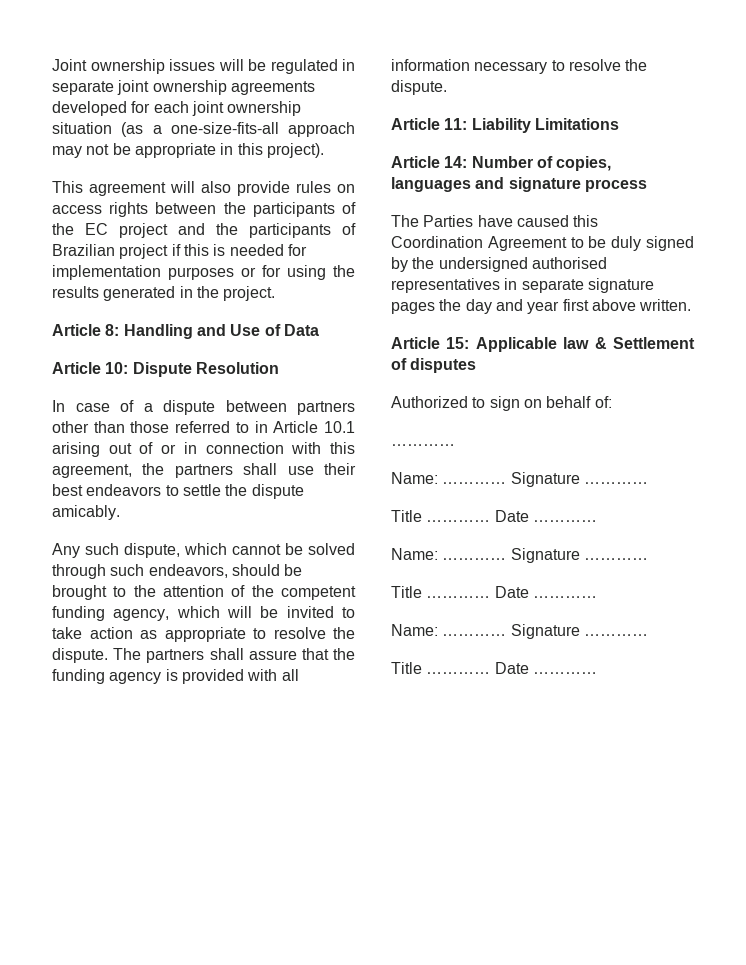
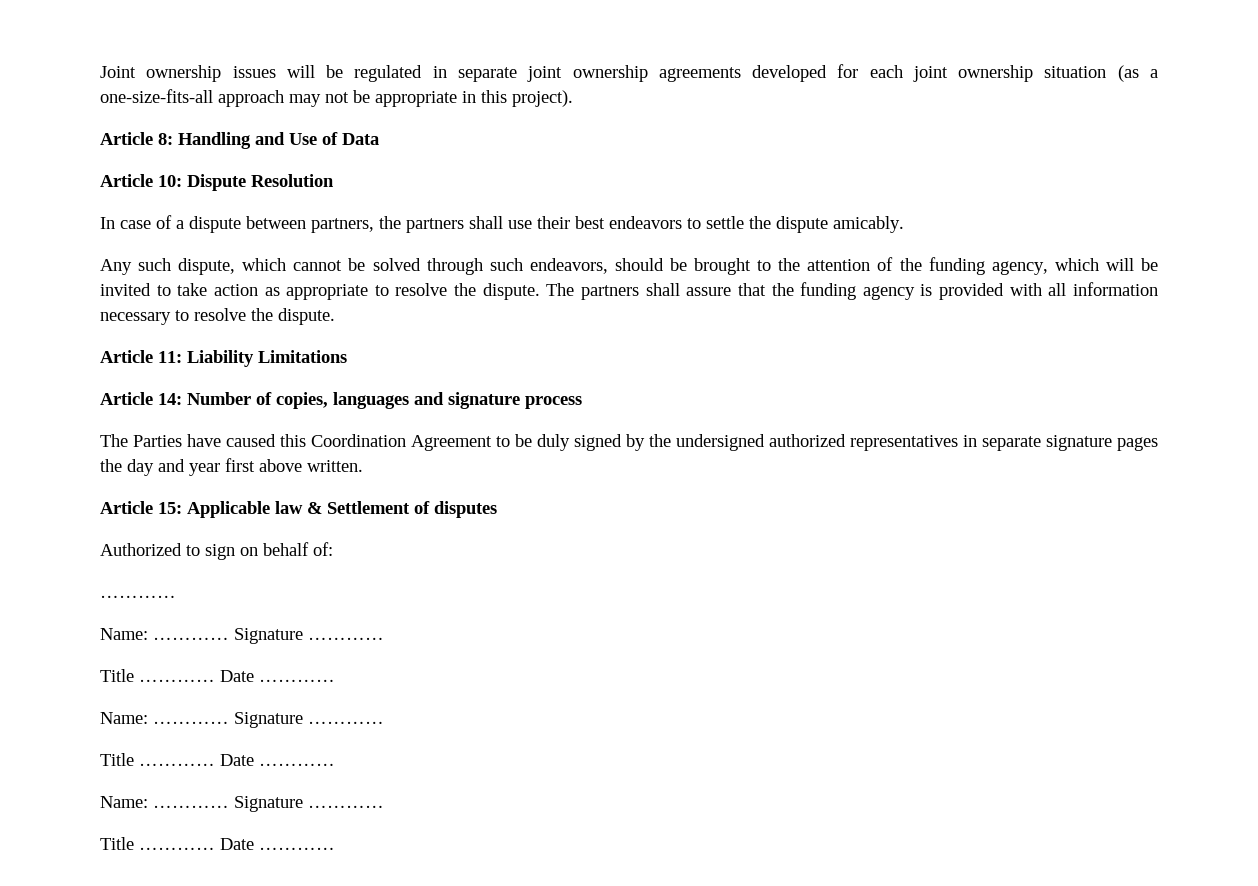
[52,181,355,196] [52,202,357,217] [52,223,356,238] [52,244,307,259] [52,265,355,280] [52,286,276,301] // This agreement will also provide rules on access rights between the participants of the EC project and the participants of Brazilian project if this is needed for implementation purposes or for using the results generated in the project. -> (573, 98) none
[297,401,355,415] [52,421,356,433] [52,442,356,457] [52,464,132,478] partners other than those referred to in Article 10.1 arising out of or in connection with this agreement, -> [311,218,374,233] partners,
[281,586,357,600] competent -> (922, 264) none
[531,257,607,269] authorised -> [769,434,846,447] authorized

